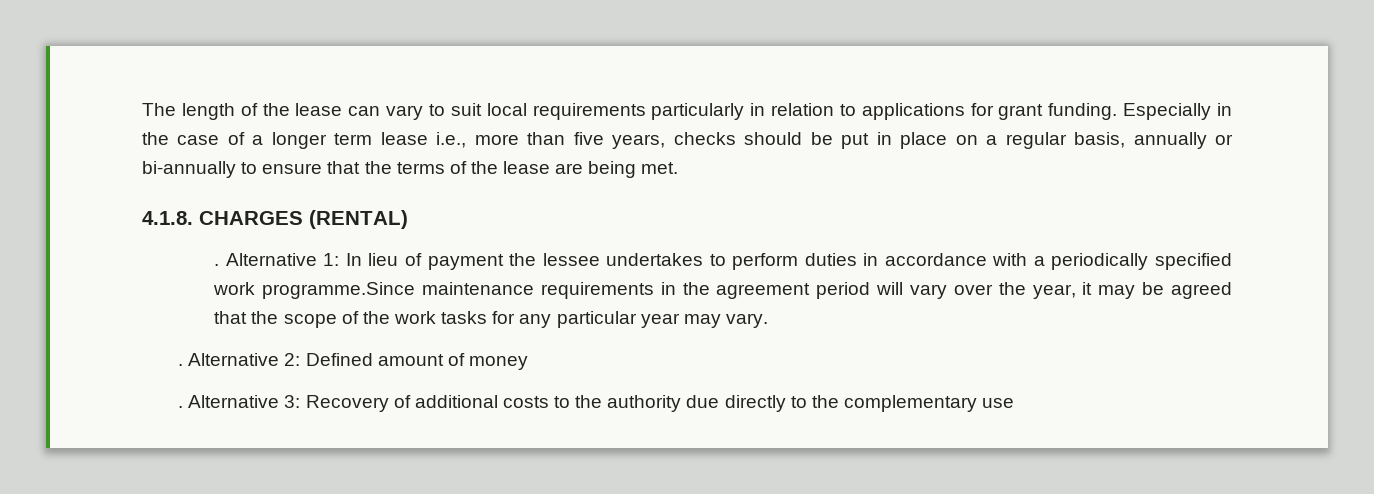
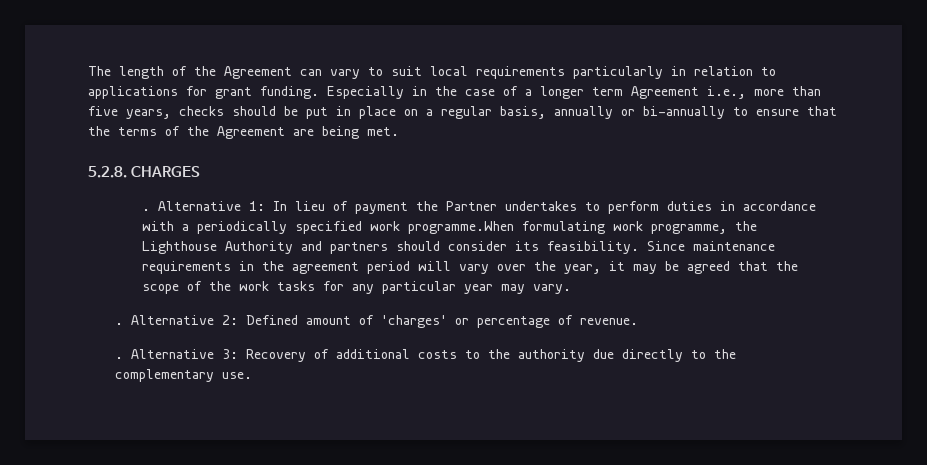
[295,103,343,116] lease -> [224,66,292,79] Agreement
[380,132,428,145] lease -> [631,86,699,99] Agreement
[503,161,551,174] lease -> [217,126,285,139] Agreement
[142,211,193,225] 4.1.8. -> [88,166,127,178] 5.2.8.
[309,210,408,229] (RENTAL) -> (201, 171) none
[542,253,600,266] lessee -> [446,201,498,211] Partner
[262,282,416,299] programme.Since -> [408,221,758,234] [142,241,686,254] programme.When formulating work programme, the Lighthouse Authority and partners should consider its feasibility. Since
[468,356,528,370] money -> [381,315,639,328] 'charges' or percentage of revenue.
[982,398,1015,408] use -> [222,372,253,379] use.

